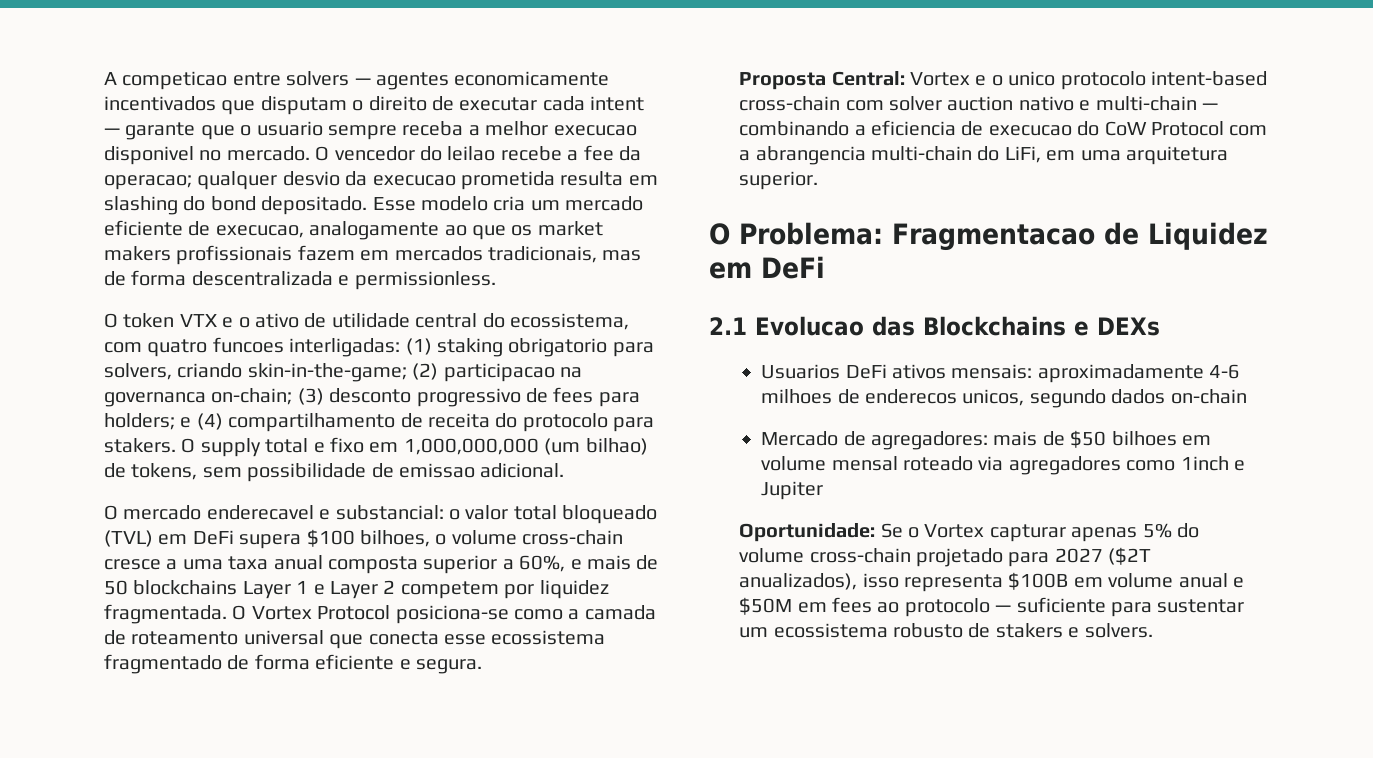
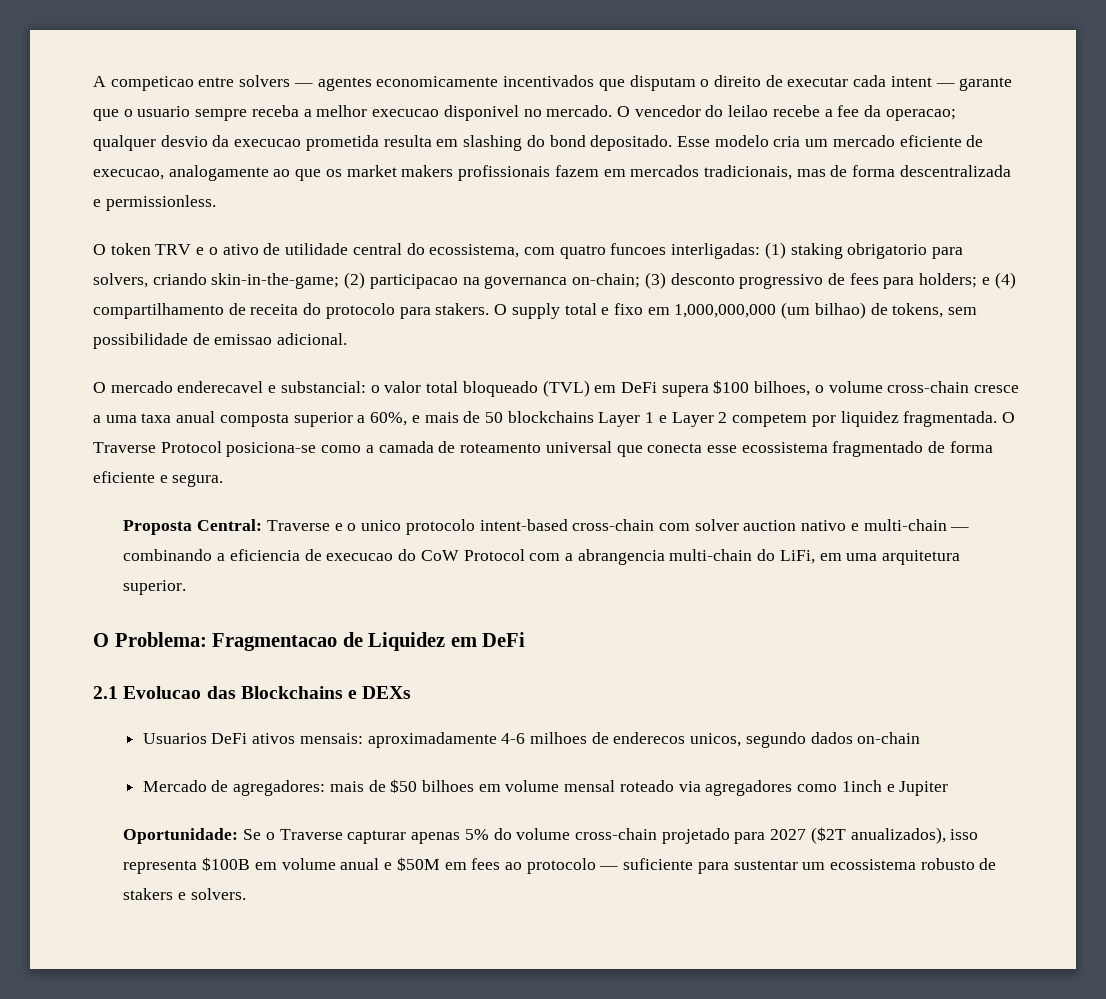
[179,314,217,327] VTX -> [155,244,192,255] TRV
[251,606,312,620] Vortex -> [93,442,156,453] Traverse
[909,72,970,86] Vortex -> [266,520,330,531] Traverse
[924,524,985,538] Vortex -> [279,829,343,840] Traverse

